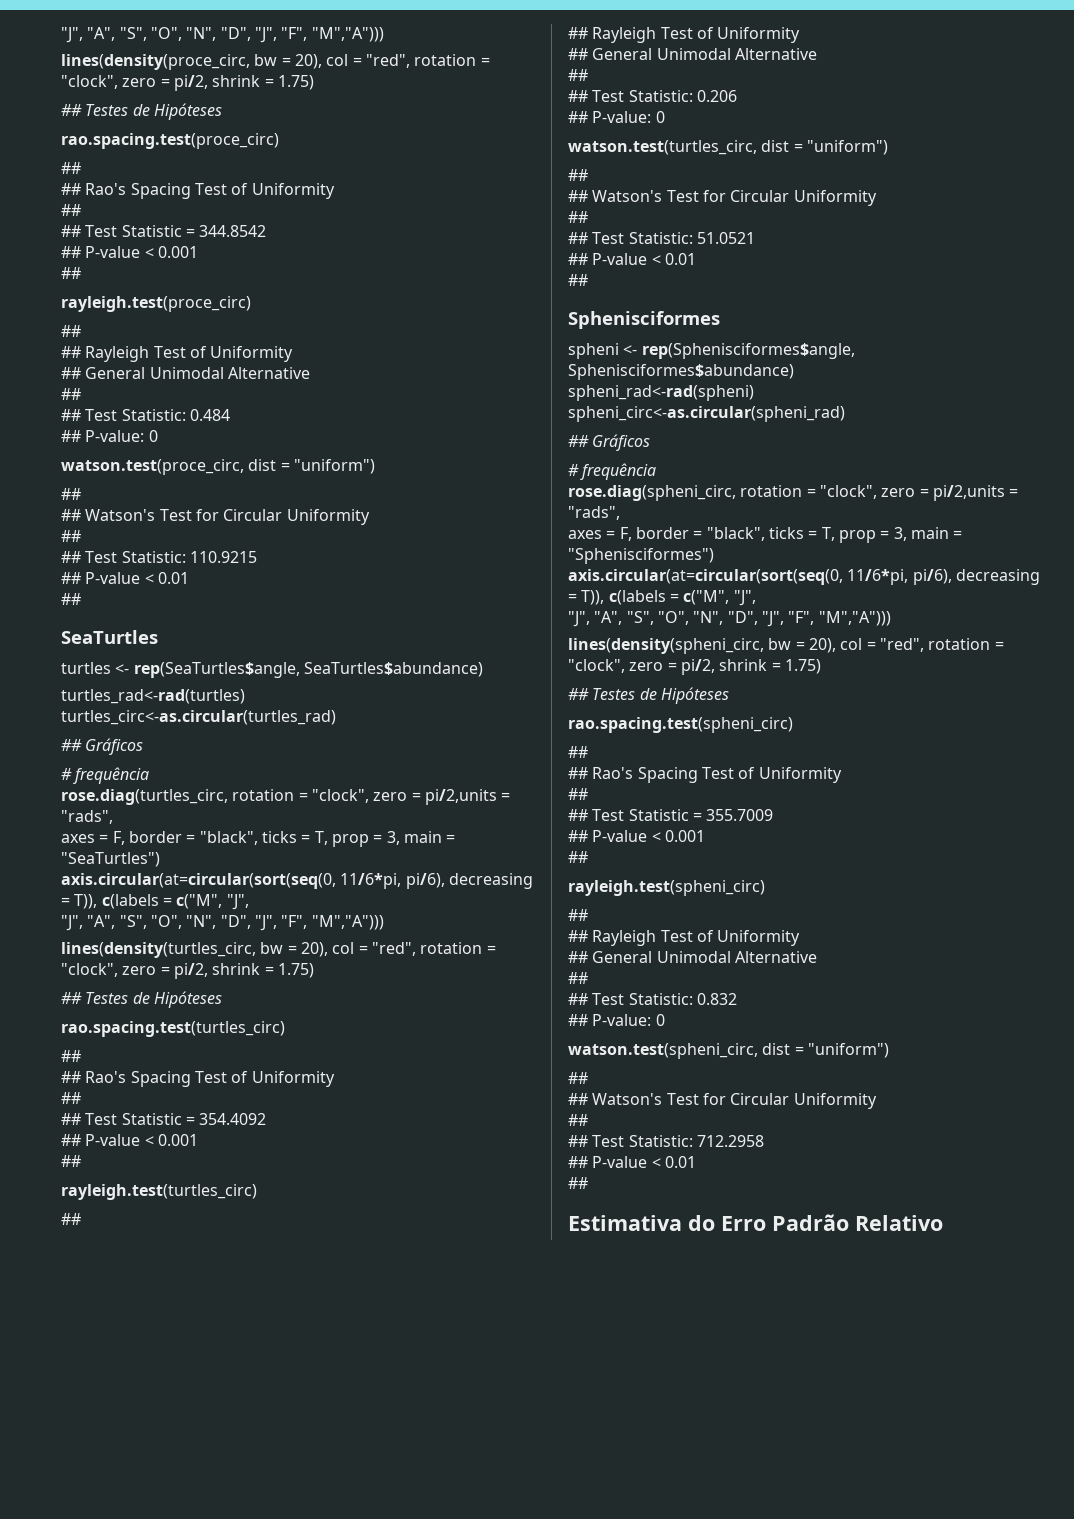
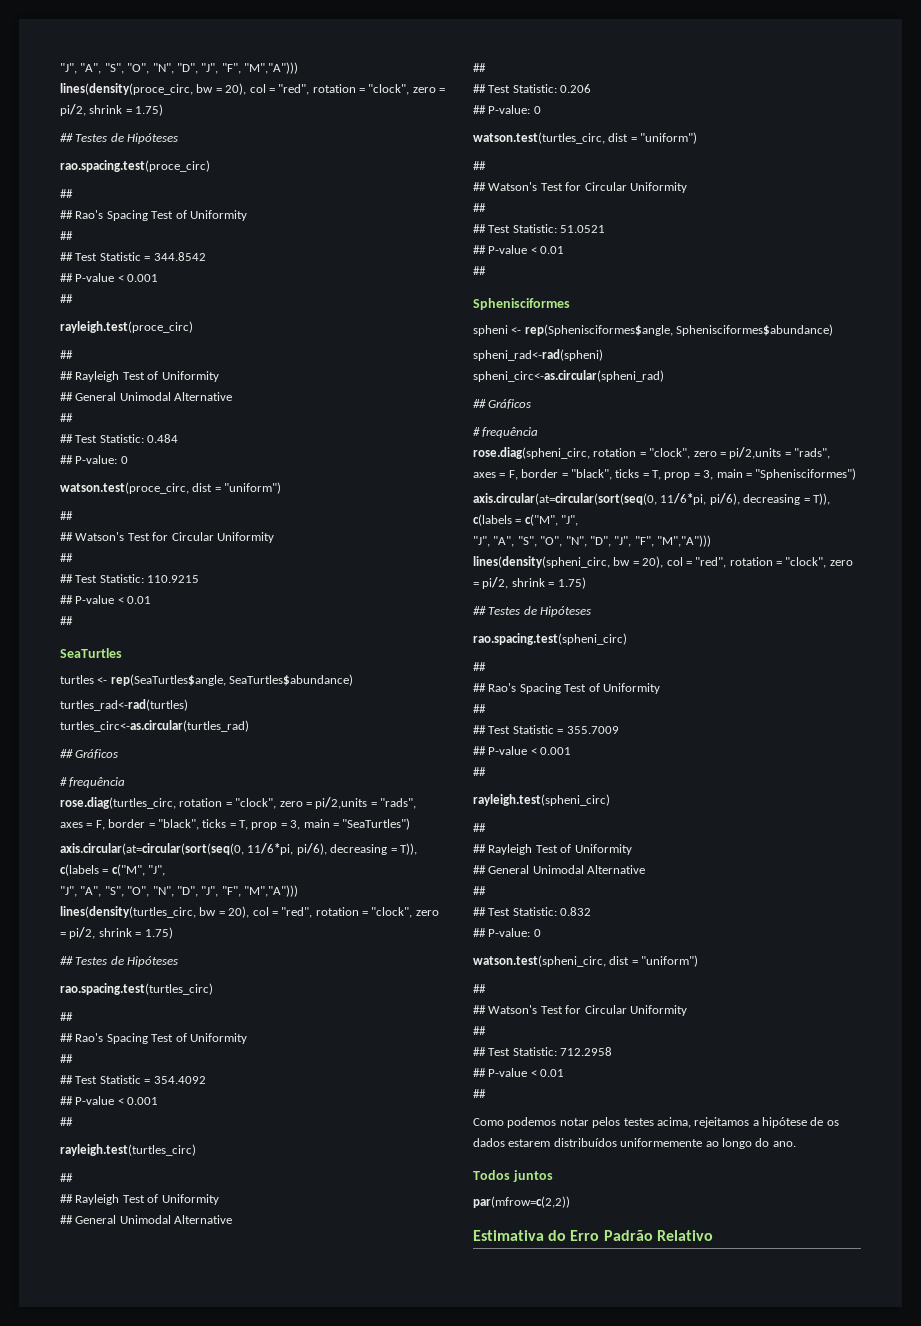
(588, 1183) none -> [473,1117,839,1128] [473,1138,796,1149] [473,1170,553,1182] [473,1196,570,1208] // Como podemos notar pelos testes acima, rejeitamos a hipótese de os dados estarem distribuídos uniformemente ao longo do ano. // Todos juntos // par(mfrow=c(2,2))

